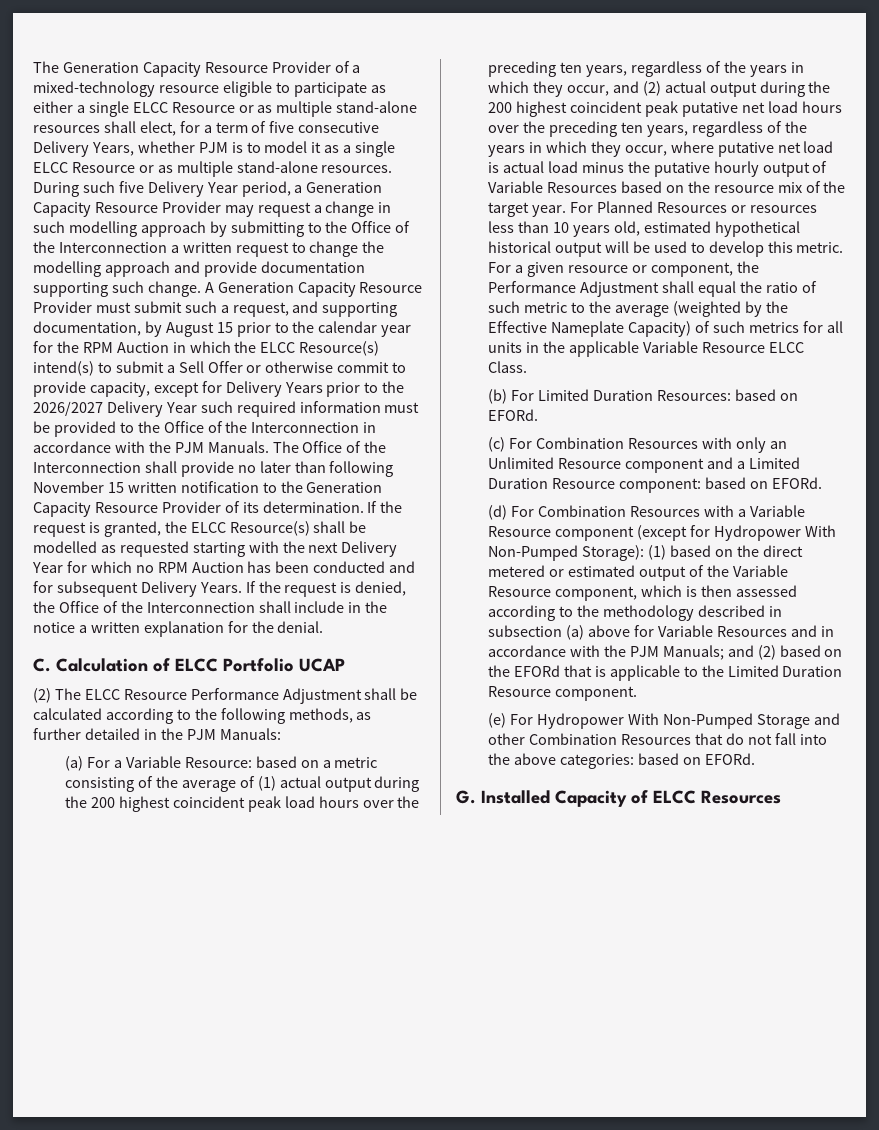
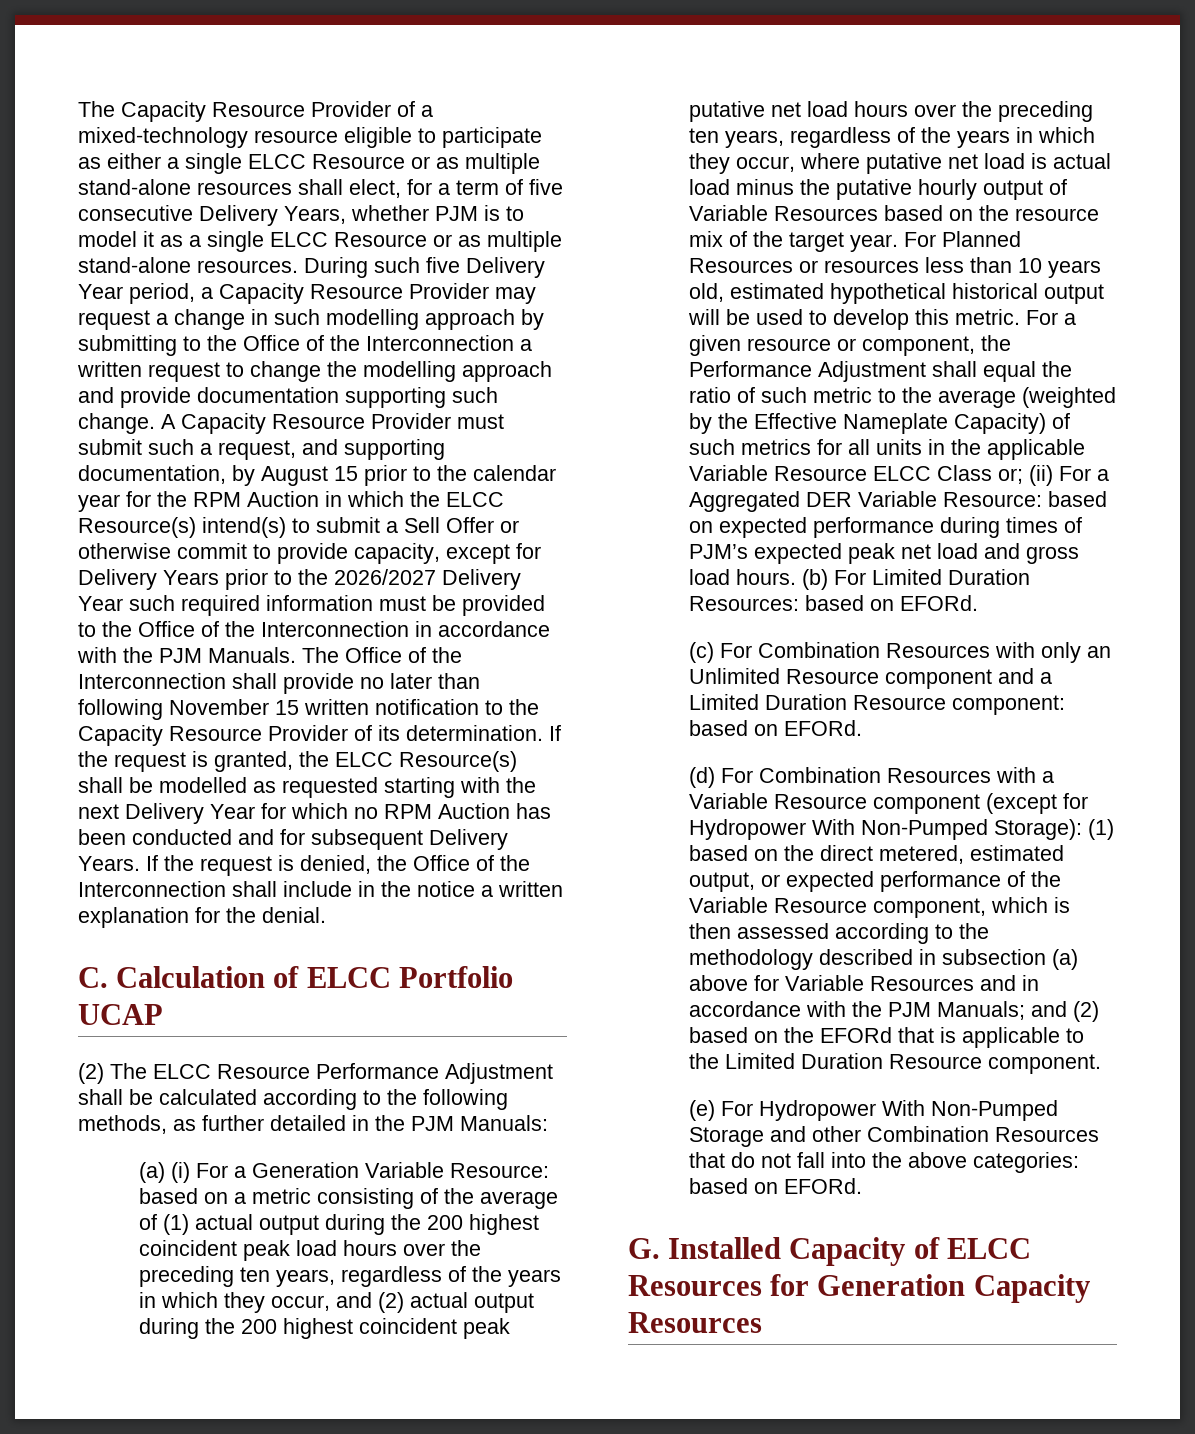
[33,61,139,73] The Generation -> [78,101,115,117] The
[306,182,383,193] Generation -> (213, 293) none
[217,282,294,293] Generation -> (176, 421) none
[306,482,383,493] Generation -> (539, 707) none
[87,757,122,768] For a -> [170,1162,359,1183] (i) For a Generation
[488,361,528,373] Class. // -> [936,465,1109,486] [688,491,1107,512] [688,517,1082,538] [688,543,1079,564] [688,569,796,585] Class or; (ii) For a Aggregated DER Variable Resource: based on expected performance during times of PJM’s expected peak net load and gross load hours.
[488,565,686,581] metered or estimated output -> [878,845,1064,864] [688,871,1001,892] metered, estimated output, or expected performance
(781, 797) none -> [770,1274,1090,1303] [628,1312,762,1333] for Generation Capacity Resources

